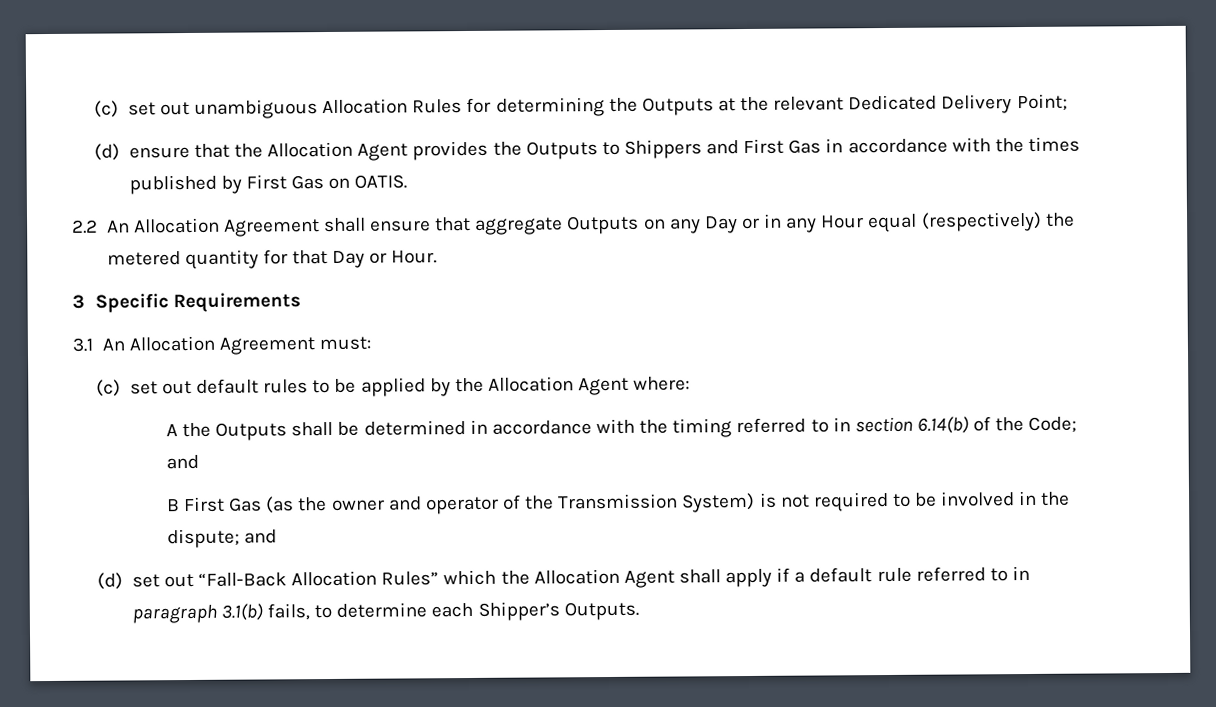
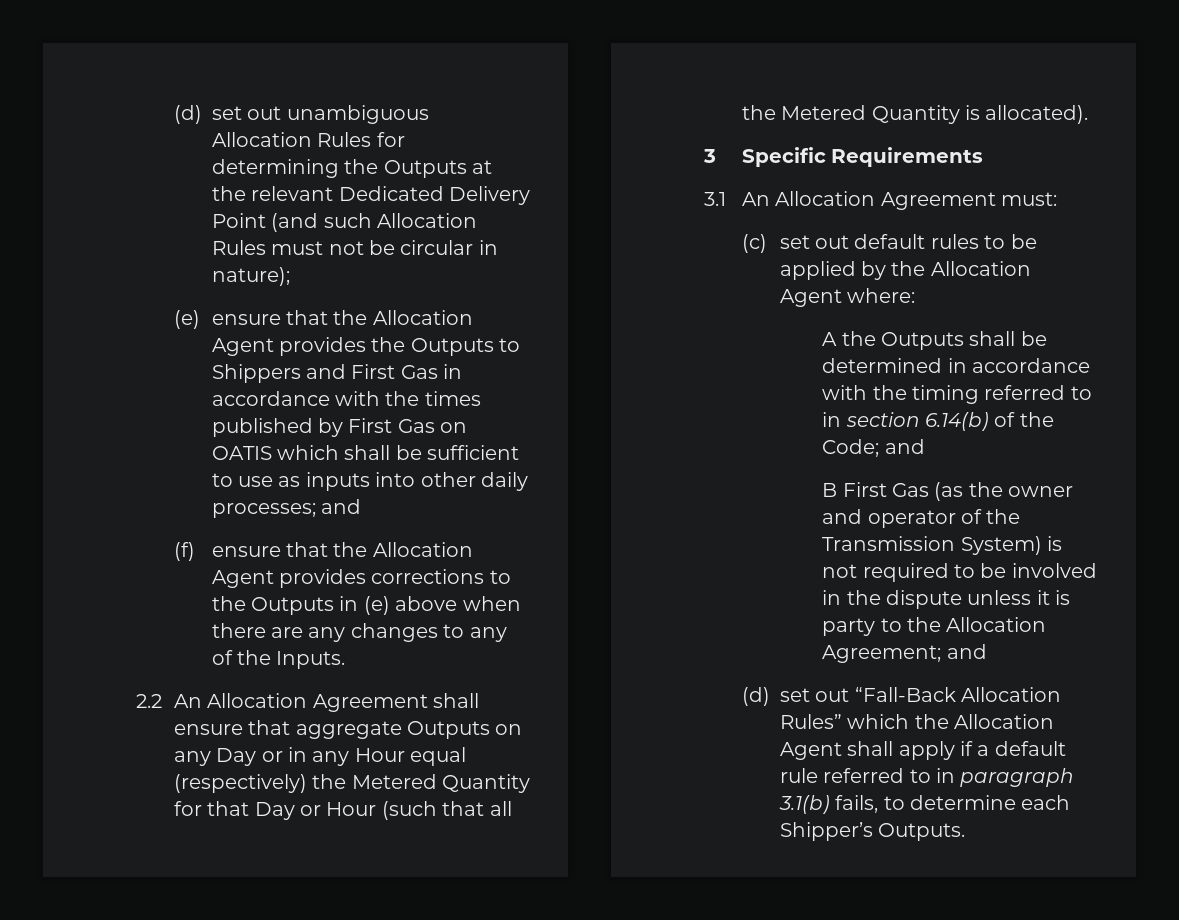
[94,100,120,118] (c) -> [173,105,202,124] (d)
[1016,93,1068,112] [94,143,121,161] Point; // (d) -> [211,213,477,232] [211,240,498,255] [211,267,290,286] [173,310,200,329] Point (and such Allocation Rules must not be circular in nature); // (e)
[354,174,408,189] OATIS. -> [211,445,520,460] [211,472,528,491] [211,499,361,518] [173,542,473,561] [211,569,511,588] [211,596,521,615] [211,623,507,642] [211,650,346,669] OATIS which shall be sufficient to use as inputs into other daily processes; and // (f) ensure that the Allocation Agent provides corrections to the Outputs in (e) above when there are any changes to any of the Inputs.
[106,249,259,270] metered quantity -> [351,774,530,793] Metered Quantity
[391,250,438,264] Hour. -> [326,801,512,820] [741,105,1089,124] Hour (such that all the Metered Quantity is allocated).
[166,528,240,549] dispute; -> [886,590,1071,609] [822,617,1047,636] [822,645,942,663] dispute unless it is party to the Allocation Agreement;

